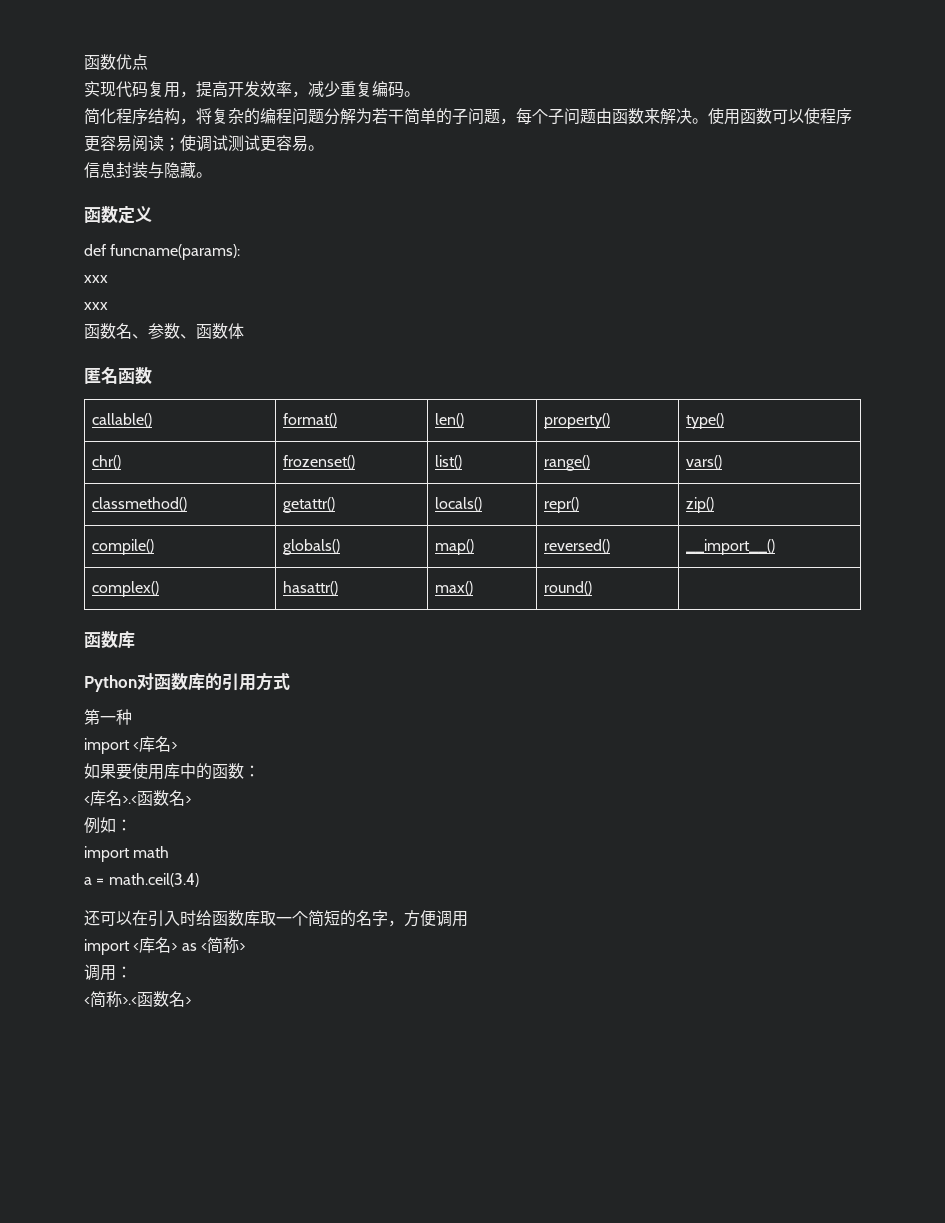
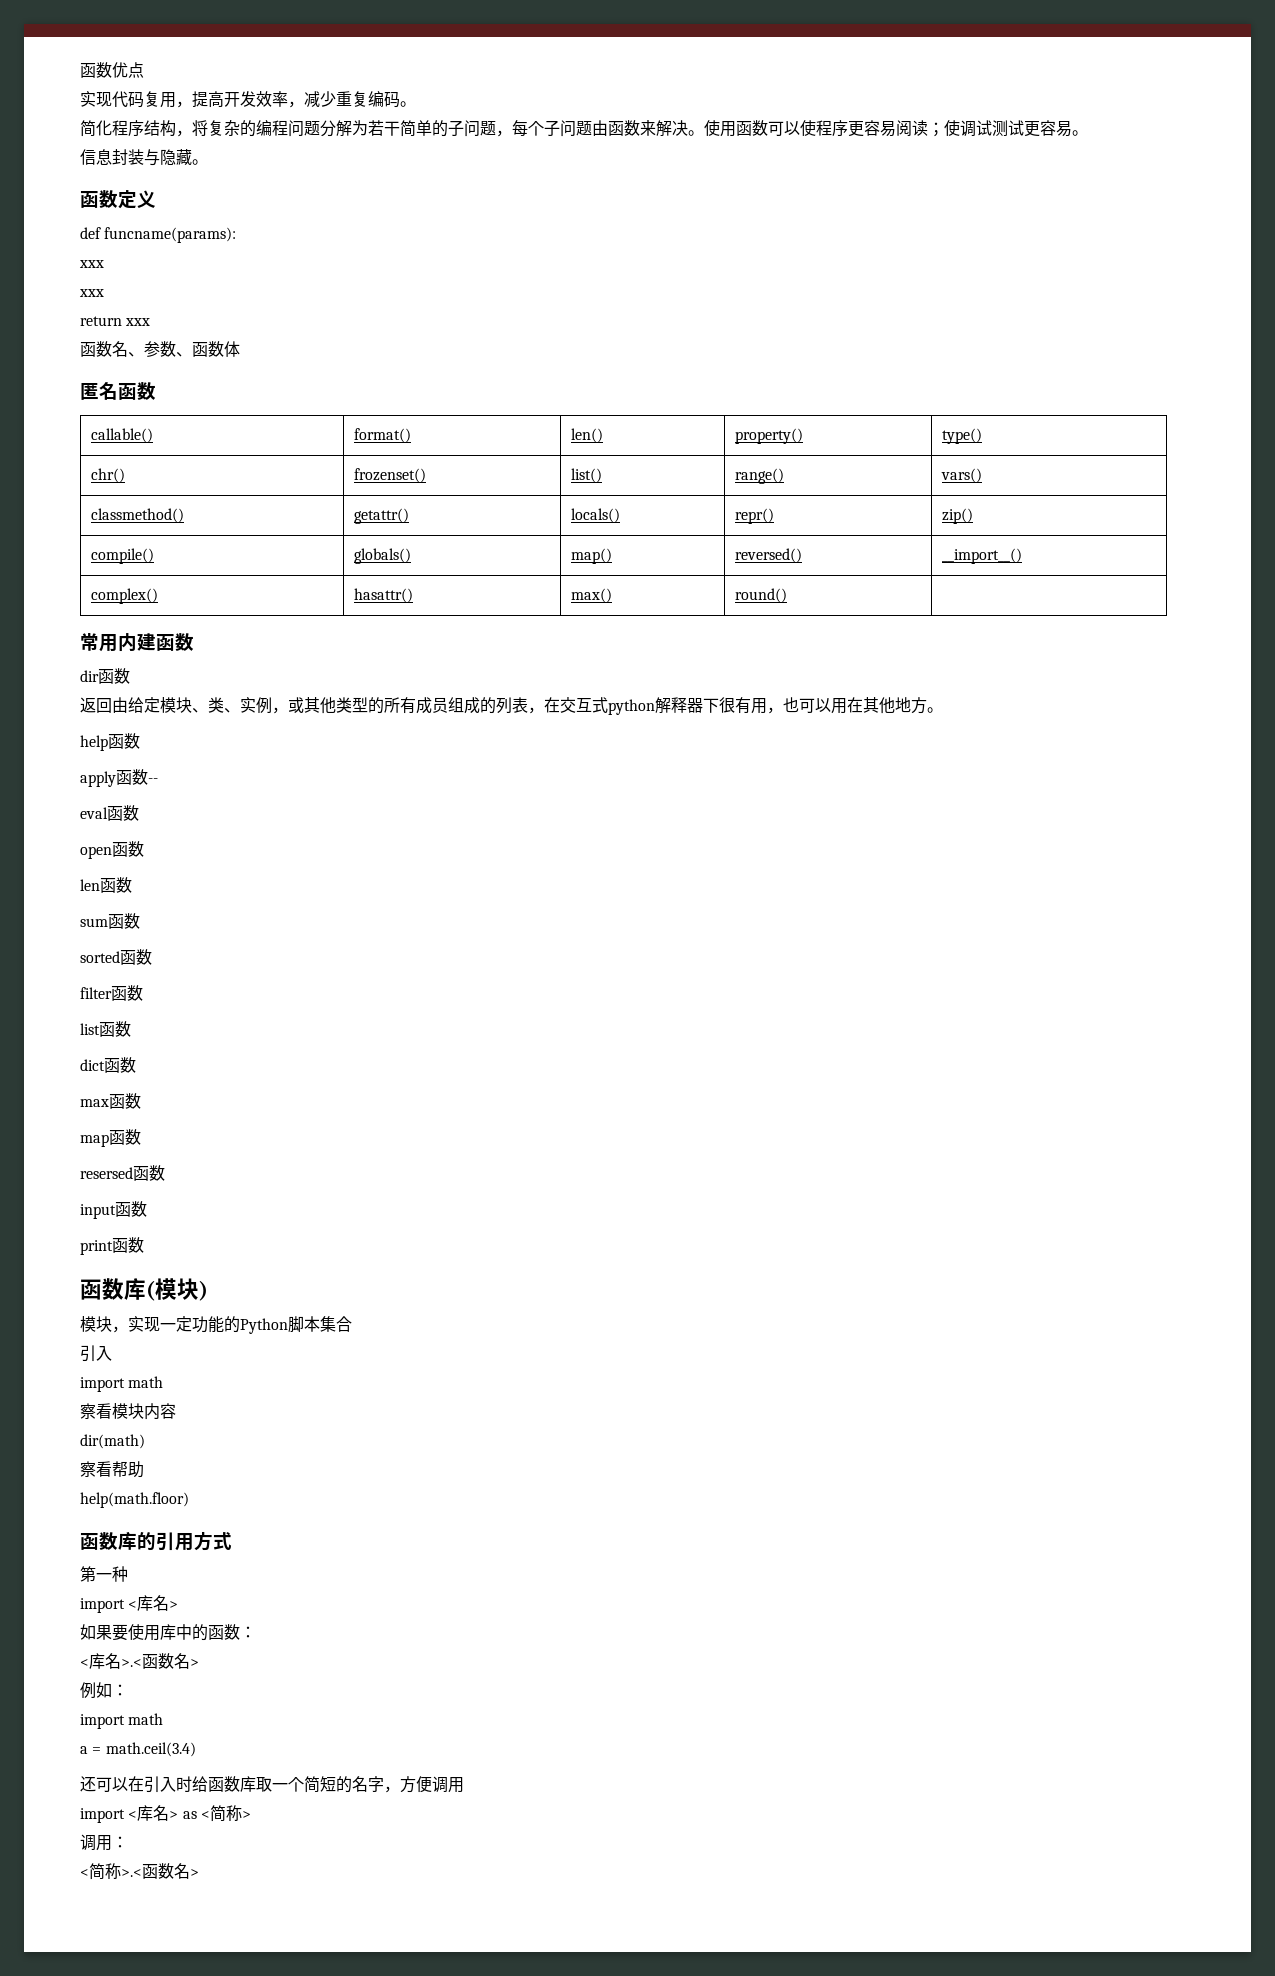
(108, 306) none -> [80,316,151,326] // return xxx
[84,631,135,649] [84,673,154,692] 函数库 // Python对 -> [80,633,194,652] [80,668,130,684] [80,697,943,715] [80,733,140,751] [80,769,158,787] [80,805,139,821] [80,841,144,859] [80,877,132,893] [80,913,140,929] [80,949,152,965] [80,985,143,1001] [80,1021,131,1037] [80,1057,136,1073] [80,1093,141,1109] [80,1129,141,1147] [80,1165,165,1181] [80,1201,147,1219] [80,1237,144,1255] [80,1278,208,1301] [80,1316,352,1334] [80,1345,112,1362] [80,1376,164,1392] [80,1403,176,1420] [80,1434,145,1449] [80,1461,144,1478] [80,1492,189,1508] 常用内建函数 // dir函数 // 返回由给定模块、类、实例，或其他类型的所有成员组成的列表，在交互式python解释器下很有用，也可以用在其他地方。 // help函数 // apply函数-- // eval函数 // open函数 // len函数 // sum函数 // sorted函数 // filter函数 // list函数 // dict函数 // max函数 // map函数 // resersed函数 // input函数 // print函数 // 函数库(模块) // 模块，实现一定功能的Python脚本集合 // 引入 // import math // 察看模块内容 // dir(math) // 察看帮助 // help(math.floor) //

